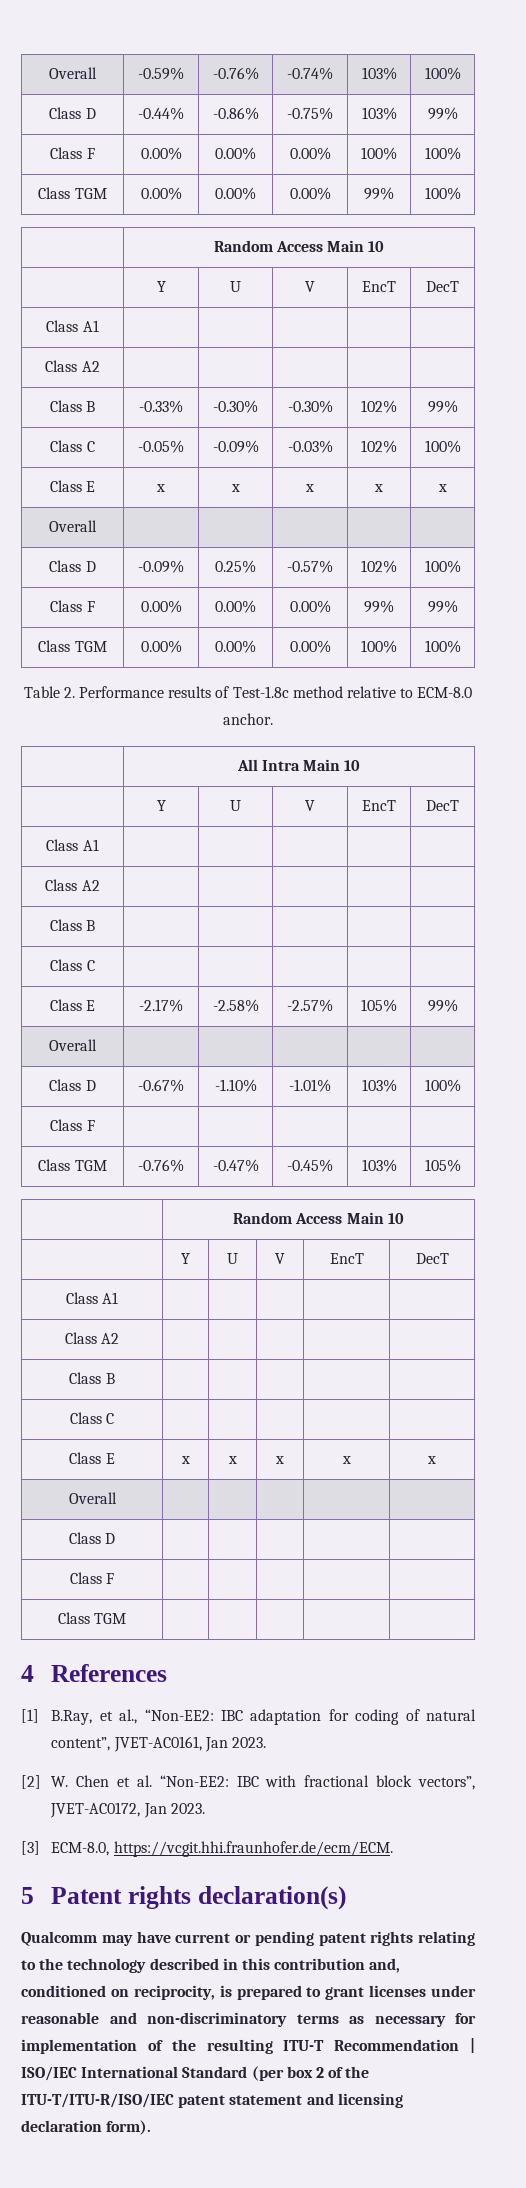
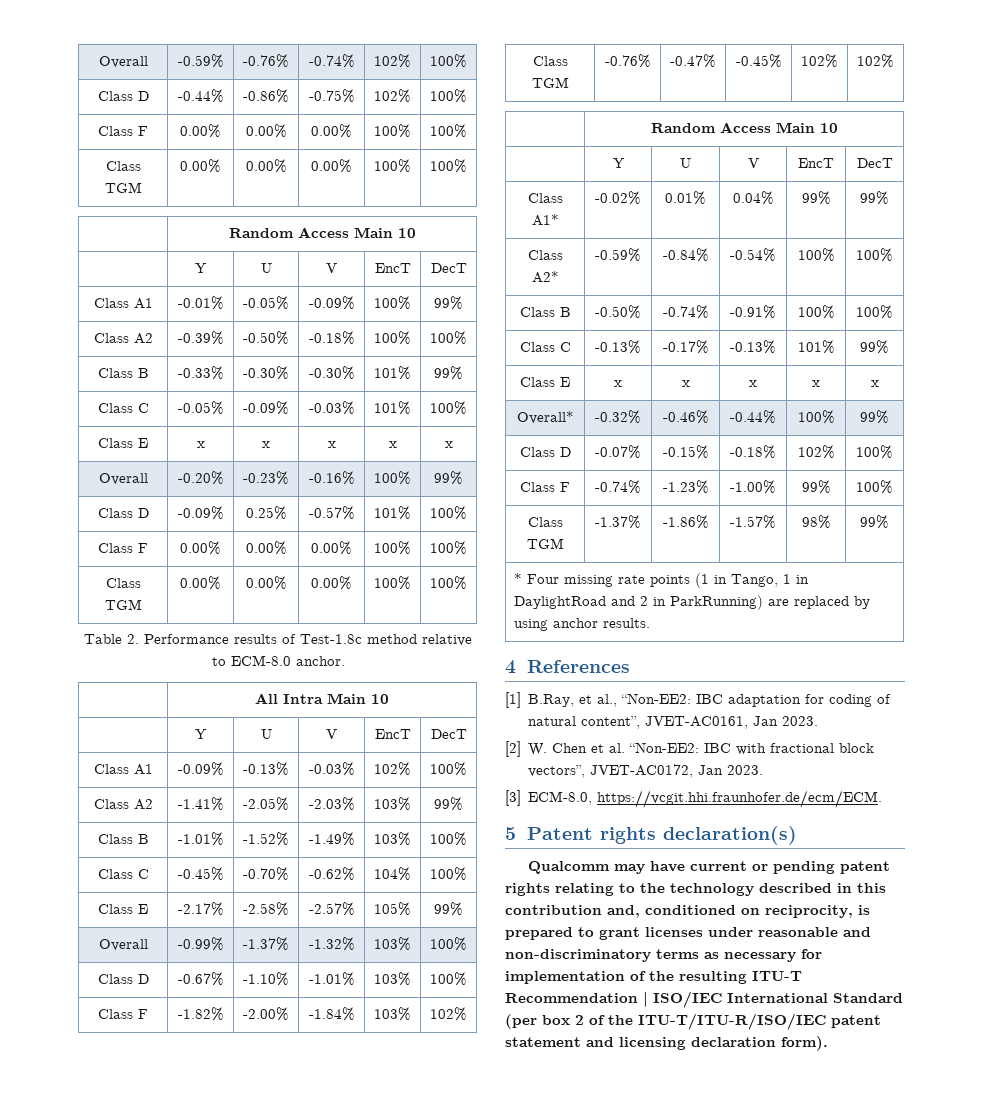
[361,67,397,80] 103% -> [374,54,411,68] 102%
[361,107,397,120] [427,107,458,120] 103% | 99% -> [374,89,411,103] [430,89,467,103] 102% | 100%
[364,187,394,200] 99% -> [374,159,411,173] 100%
[45,360,100,372] | | | | // Class A2 | | | | | -> [177,296,224,310] [243,296,289,310] [308,296,355,310] [374,296,411,310] [434,296,463,310] [93,333,153,344] [177,331,224,345] [243,331,289,345] [308,331,355,345] [374,331,411,345] [430,331,467,345] -0.01% | -0.05% | -0.09% | 100% | 99% // Class A2 | -0.39% | -0.50% | -0.18% | 100% | 100%
[361,400,397,413] 102% -> [374,366,411,380] 101%
[361,440,397,453] 102% -> [374,401,411,415] 101%
(97, 526) | | | | -> [177,471,224,485] [243,471,289,485] [308,471,355,485] [374,471,411,485] [434,471,463,485] -0.20% | -0.23% | -0.16% | 100% | 99%
[361,560,397,573] [424,560,461,573] [50,600,95,612] [140,600,182,613] [215,600,256,613] [289,600,331,613] [364,600,394,613] [427,600,458,613] 102% | 100% // Class F | 0.00% | 0.00% | 0.00% | 99% | 99% -> [374,506,411,520] [430,506,467,520] [98,543,148,553] [180,541,221,555] [245,541,287,555] [311,541,352,555] [374,541,411,555] [430,541,467,555] 101% | 100% // Class F | 0.00% | 0.00% | 0.00% | 100% | 100%
[45,879,100,891] [49,919,96,931] [50,959,95,971] | | | | // Class A2 | | | | | // Class B | | | | | // Class C | | | | | -> [177,762,224,776] [243,762,289,776] [308,762,355,776] [374,762,411,776] [430,762,467,776] [93,799,153,810] [177,797,224,811] [243,797,289,811] [308,797,355,811] [374,797,411,811] [434,797,463,811] [97,834,149,844] [177,832,224,846] [243,832,289,846] [308,832,355,846] [374,832,411,846] [430,832,467,846] [97,869,149,879] [177,867,224,881] [243,867,289,881] [308,867,355,881] [374,867,411,881] [430,867,467,881] -0.09% | -0.13% | -0.03% | 102% | 100% // Class A2 | -1.41% | -2.05% | -2.03% | 103% | 99% // Class B | -1.01% | -1.52% | -1.49% | 103% | 100% // Class C | -0.45% | -0.70% | -0.62% | 104% | 100%
(97, 1045) | | | | -> [177,937,224,951] [243,937,289,951] [308,937,355,951] [374,937,411,951] [430,937,467,951] -0.99% | -1.37% | -1.32% | 103% | 100%
(95, 1125) | | | | -> [177,1007,224,1021] [243,1007,289,1021] [308,1007,355,1021] [374,1007,411,1021] [430,1007,467,1021] -1.82% | -2.00% | -1.84% | 103% | 102%
[361,1159,397,1172] [424,1159,461,1172] 103% | 105% -> [801,54,838,68] [857,54,894,68] 102% | 102%
[102,1292,119,1304] [64,1332,120,1344] [69,1372,115,1384] [69,1412,115,1424] [69,1452,115,1464] [180,1456,190,1464] [227,1456,237,1464] [275,1456,284,1464] [341,1456,351,1464] [427,1456,436,1464] [68,1492,117,1504] [68,1532,116,1544] [69,1572,115,1584] [57,1612,127,1624] A1 | | | | | // Class A2 | | | | | // Class B | | | | | // Class C | | | | | // Class E | x | x | x | x | x // Overall | | | | | // Class D | | | | | // Class F | | | | | // Class TGM | | | | | -> [531,214,559,226] [595,191,641,205] [665,191,706,205] [732,191,774,205] [801,191,831,205] [860,191,889,205] [527,250,563,260] [531,271,559,283] [595,248,641,262] [662,248,709,262] [730,248,776,262] [797,248,835,262] [856,248,893,262] [519,307,571,317] [595,305,641,319] [662,305,709,319] [730,305,776,319] [797,305,835,319] [856,305,893,319] [519,342,571,352] [595,340,641,354] [662,340,709,354] [730,340,776,354] [797,340,835,354] [860,340,889,354] [520,377,570,387] [614,380,622,387] [681,380,690,387] [749,380,757,387] [812,380,820,387] [870,380,879,387] [516,411,574,424] [595,410,641,424] [662,410,709,424] [730,410,776,424] [797,410,835,424] [860,410,889,424] [519,447,571,457] [595,445,641,459] [662,445,709,459] [730,445,776,459] [797,445,835,459] [856,445,893,459] [520,482,570,492] [595,480,641,494] [662,480,709,494] [730,480,776,494] [801,480,831,494] [856,480,893,494] [527,517,563,527] [526,538,564,549] [595,515,641,529] [662,515,709,529] [730,515,776,529] [801,515,831,529] [860,515,889,529] [514,573,810,588] [514,595,871,610] [514,618,651,631] A1* | -0.02% | 0.01% | 0.04% | 99% | 99% // Class A2* | -0.59% | -0.84% | -0.54% | 100% | 100% // Class B | -0.50% | -0.74% | -0.91% | 100% | 100% // Class C | -0.13% | -0.17% | -0.13% | 101% | 99% // Class E | x | x | x | x | x // Overall* | -0.32% | -0.46% | -0.44% | 100% | 99% // Class D | -0.07% | -0.15% | -0.18% | 102% | 100% // Class F | -0.74% | -1.23% | -1.00% | 99% | 100% // Class TGM | -1.37% | -1.86% | -1.57% | 98% | 99% // * Four missing rate points (1 in Tango, 1 in DaylightRoad and 2 in ParkRunning) are replaced by using anchor results.

